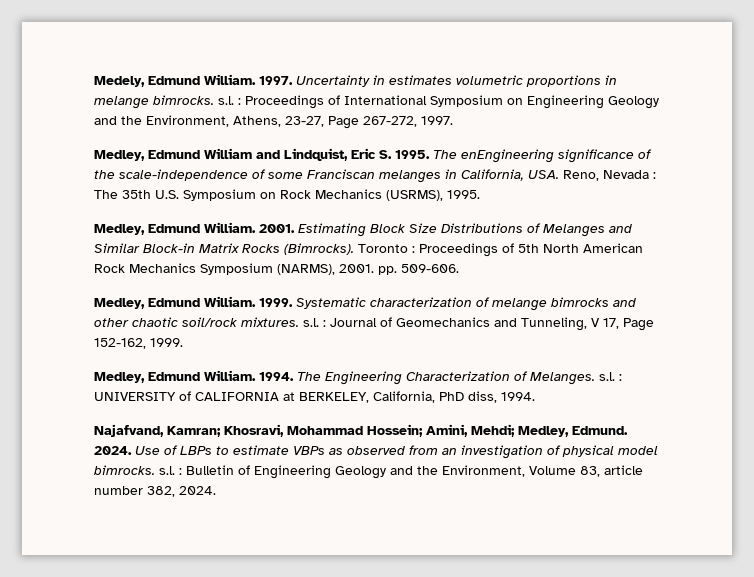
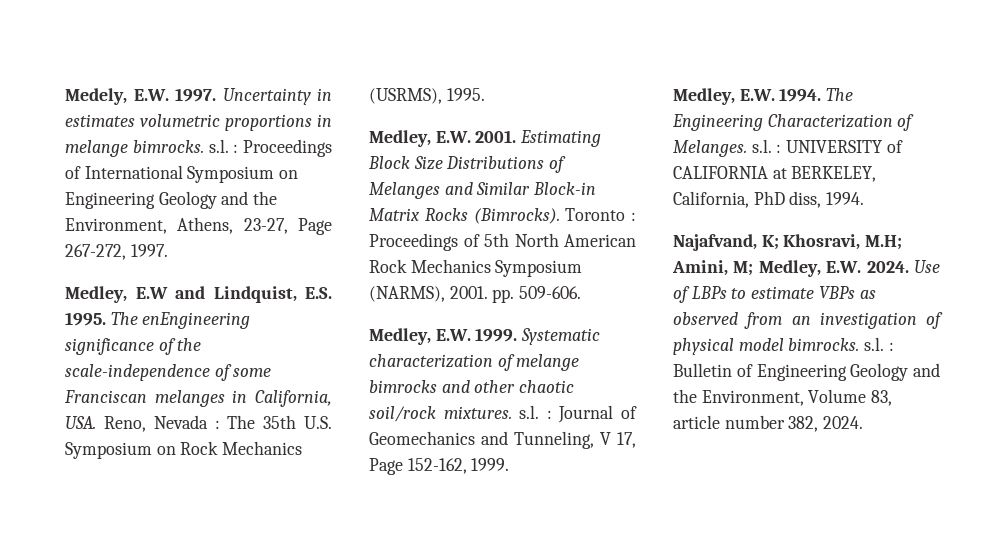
[148,74,256,85] Edmund William. -> [133,89,169,101] E.W.
[148,148,392,161] Edmund William and Lindquist, Eric S. -> [135,286,332,303] E.W and Lindquist, E.S.
[148,222,256,233] Edmund William. -> [435,131,471,143] E.W.
[148,296,256,307] Edmund William. -> [435,329,471,341] E.W.
[148,370,256,381] Edmund William. -> [739,89,775,101] E.W.
[167,424,628,437] Kamran; Khosravi, Mohammad Hossein; Amini, Mehdi; Medley, Edmund. -> [761,234,903,250] [672,260,862,277] K; Khosravi, M.H; Amini, M; Medley, E.W.

